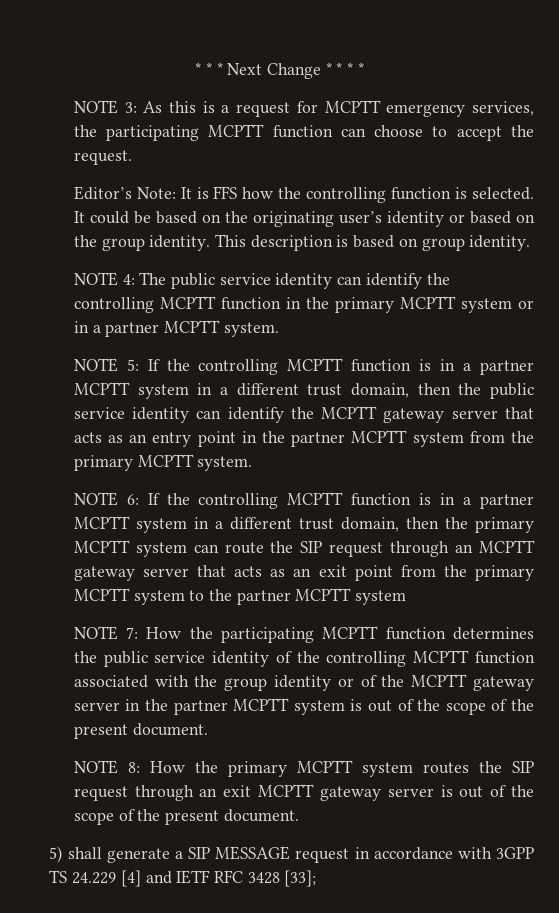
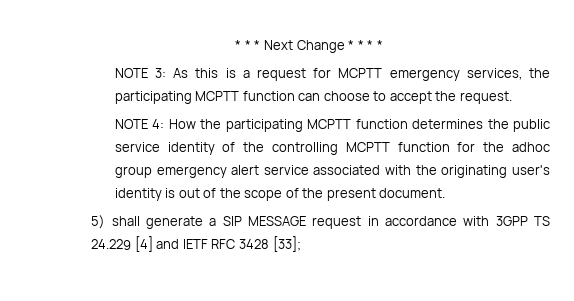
[73,186,535,203] [73,211,535,227] [73,234,531,251] [73,272,450,289] [73,296,534,313] [73,320,279,337] [73,358,535,375] [73,382,534,399] [73,406,534,423] [73,430,534,447] [73,454,253,471] [73,492,535,509] [73,516,534,533] [73,540,535,557] [73,565,534,581] [73,588,407,605] [73,626,139,640] Editor’s Note: It is FFS how the controlling function is selected. It could be based on the originating user’s identity or based on the group identity. This description is based on group identity. // NOTE 4: The public service identity can identify the controlling MCPTT function in the primary MCPTT system or in a partner MCPTT system. // NOTE 5: If the controlling MCPTT function is in a partner MCPTT system in a different trust domain, then the public service identity can identify the MCPTT gateway server that acts as an entry point in the partner MCPTT system from the primary MCPTT system. // NOTE 6: If the controlling MCPTT function is in a partner MCPTT system in a different trust domain, then the primary MCPTT system can route the SIP request through an MCPTT gateway server that acts as an exit point from the primary MCPTT system to the partner MCPTT system // NOTE 7: -> [114,119,165,129] NOTE 4:
[73,674,535,691] [73,698,534,715] [73,723,208,739] [73,760,534,777] [73,784,434,801] associated with the group identity or of the MCPTT gateway server in the partner MCPTT system is out of the scope of the present document. // NOTE 8: How the primary MCPTT system routes the SIP request through an exit MCPTT gateway server -> [457,142,550,152] [114,165,550,178] [114,188,162,201] for the adhoc group emergency alert service associated with the originating user's identity

